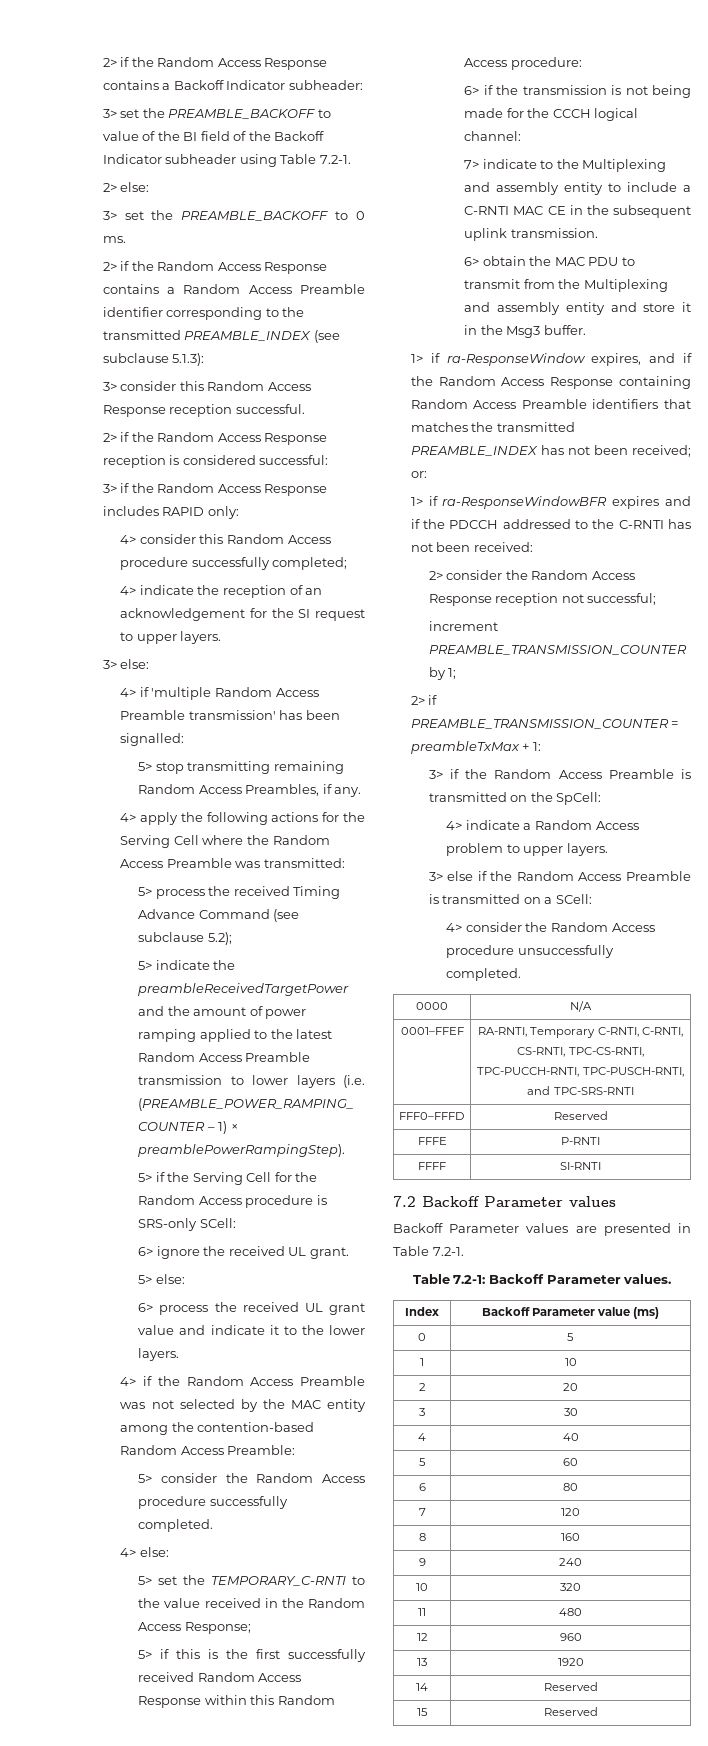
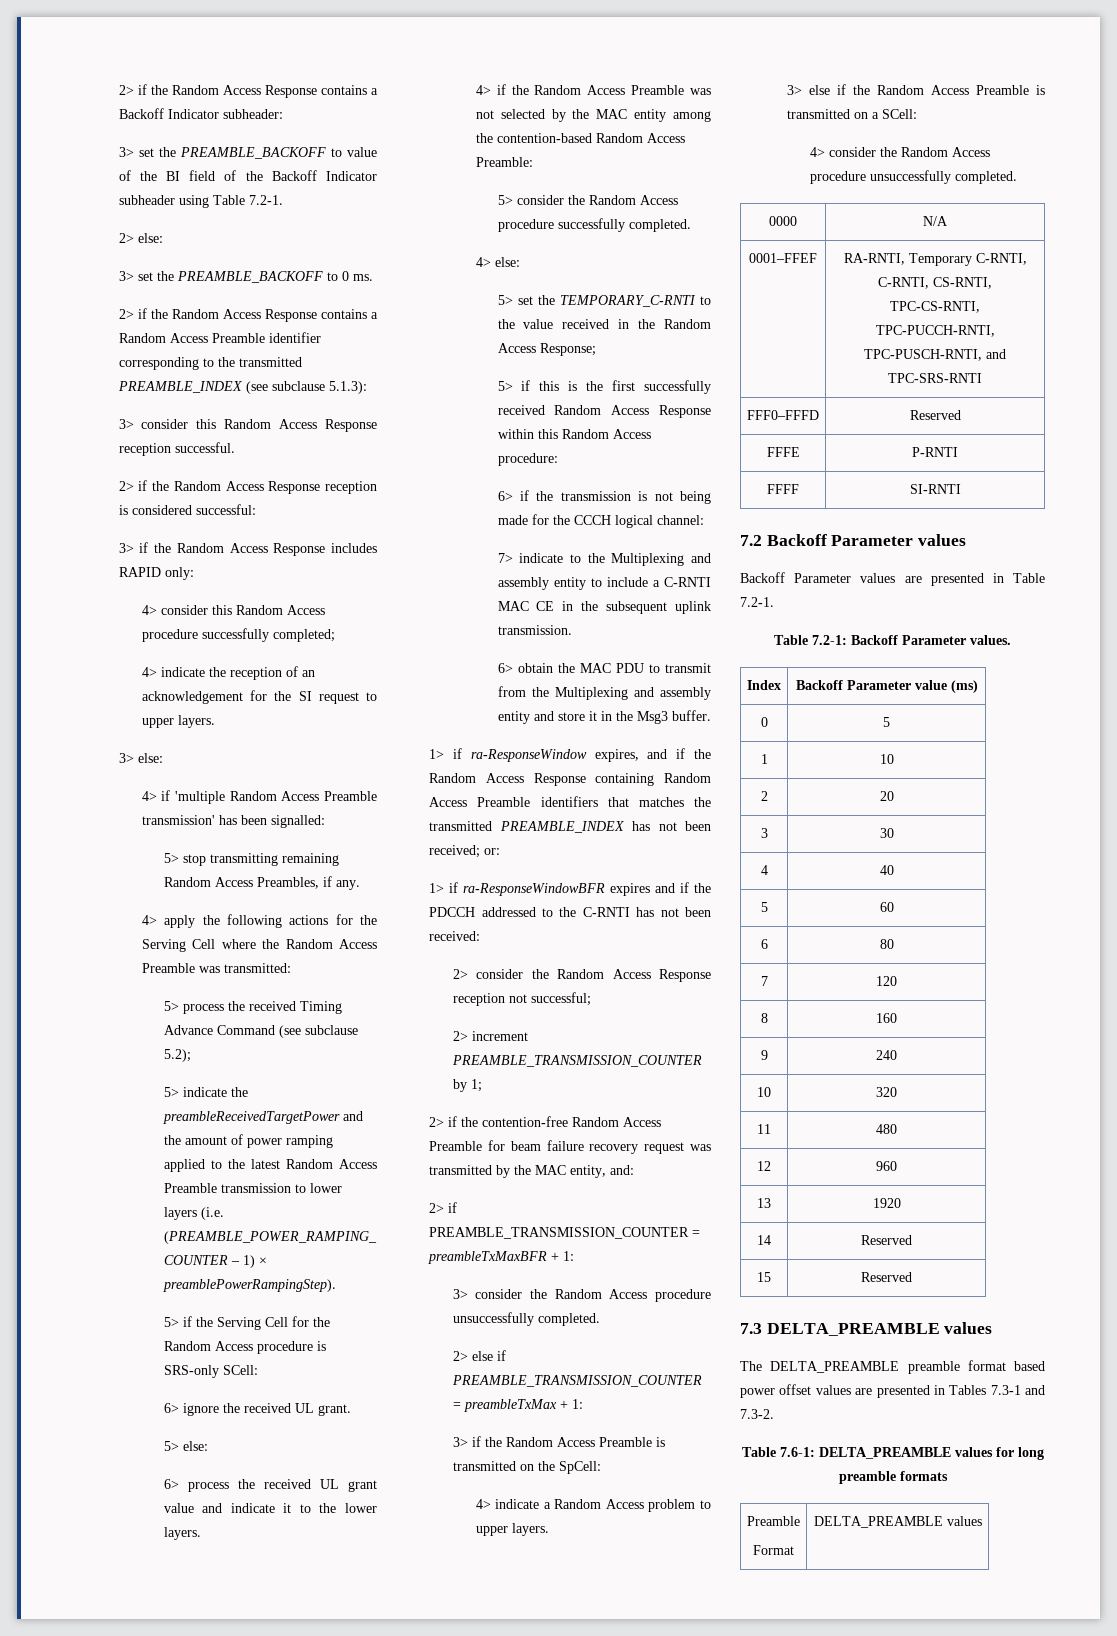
(657, 599) none -> [452,1031,468,1041] 2>
(438, 700) none -> [461,1116,662,1127] [429,1140,711,1154] [429,1165,635,1178] [429,1202,458,1213] [429,1227,701,1239] [428,1251,575,1264] [452,1289,711,1302] [452,1312,600,1326] [452,1350,506,1361] the contention-free Random Access Preamble for beam failure recovery request was transmitted by the MAC entity, and: // 2> if PREAMBLE_TRANSMISSION_COUNTER = preambleTxMaxBFR + 1: // 3> consider the Random Access procedure unsuccessfully completed. // 2> else if
(598, 1711) none -> [740,1322,993,1336] [740,1360,1045,1374] [740,1384,1045,1398] [740,1409,774,1419] [741,1447,1044,1460] [838,1471,948,1484] [747,1516,800,1526] [753,1545,794,1555] [813,1516,982,1528] // 7.3 DELTA_PREAMBLE values // The DELTA_PREAMBLE preamble format based power offset values are presented in Tables 7.3-1 and 7.3-2. // Table 7.6-1: DELTA_PREAMBLE values for long preamble formats // Preamble // Format | DELTA_PREAMBLE values

